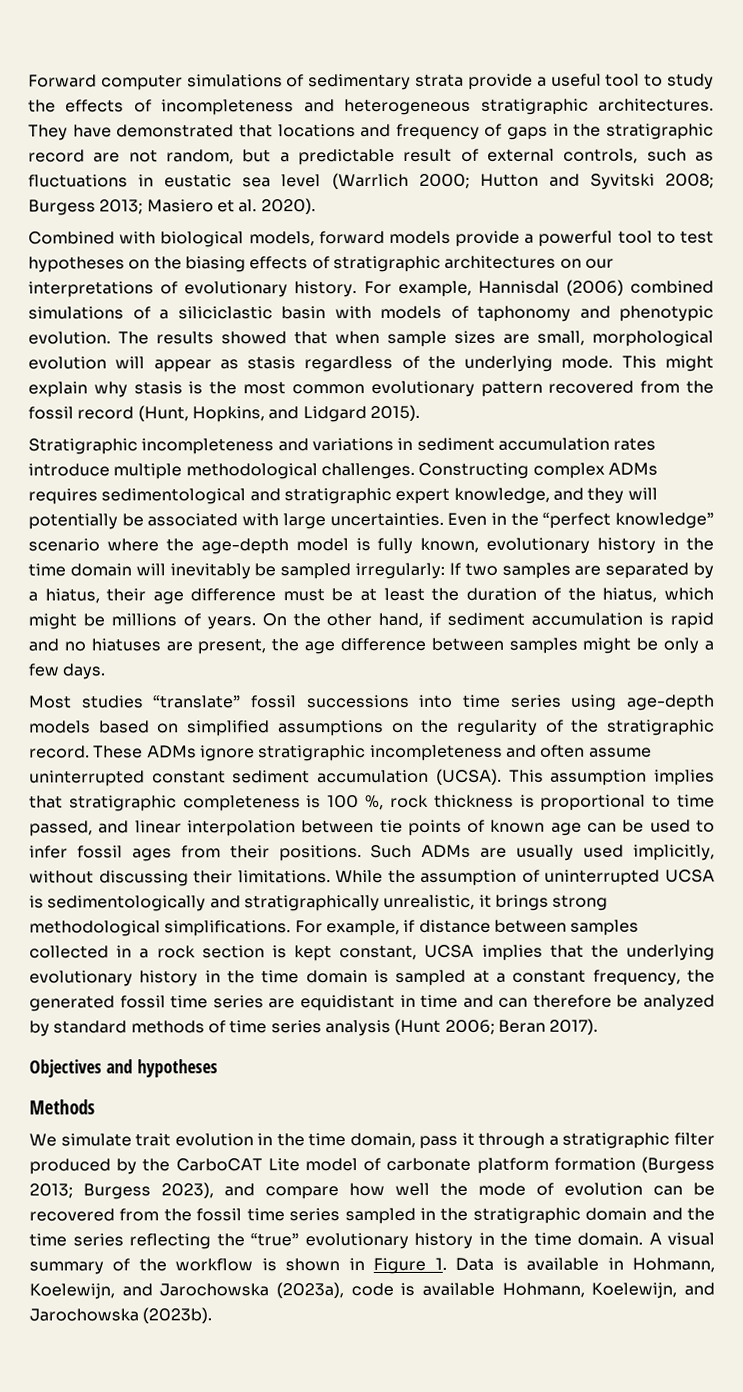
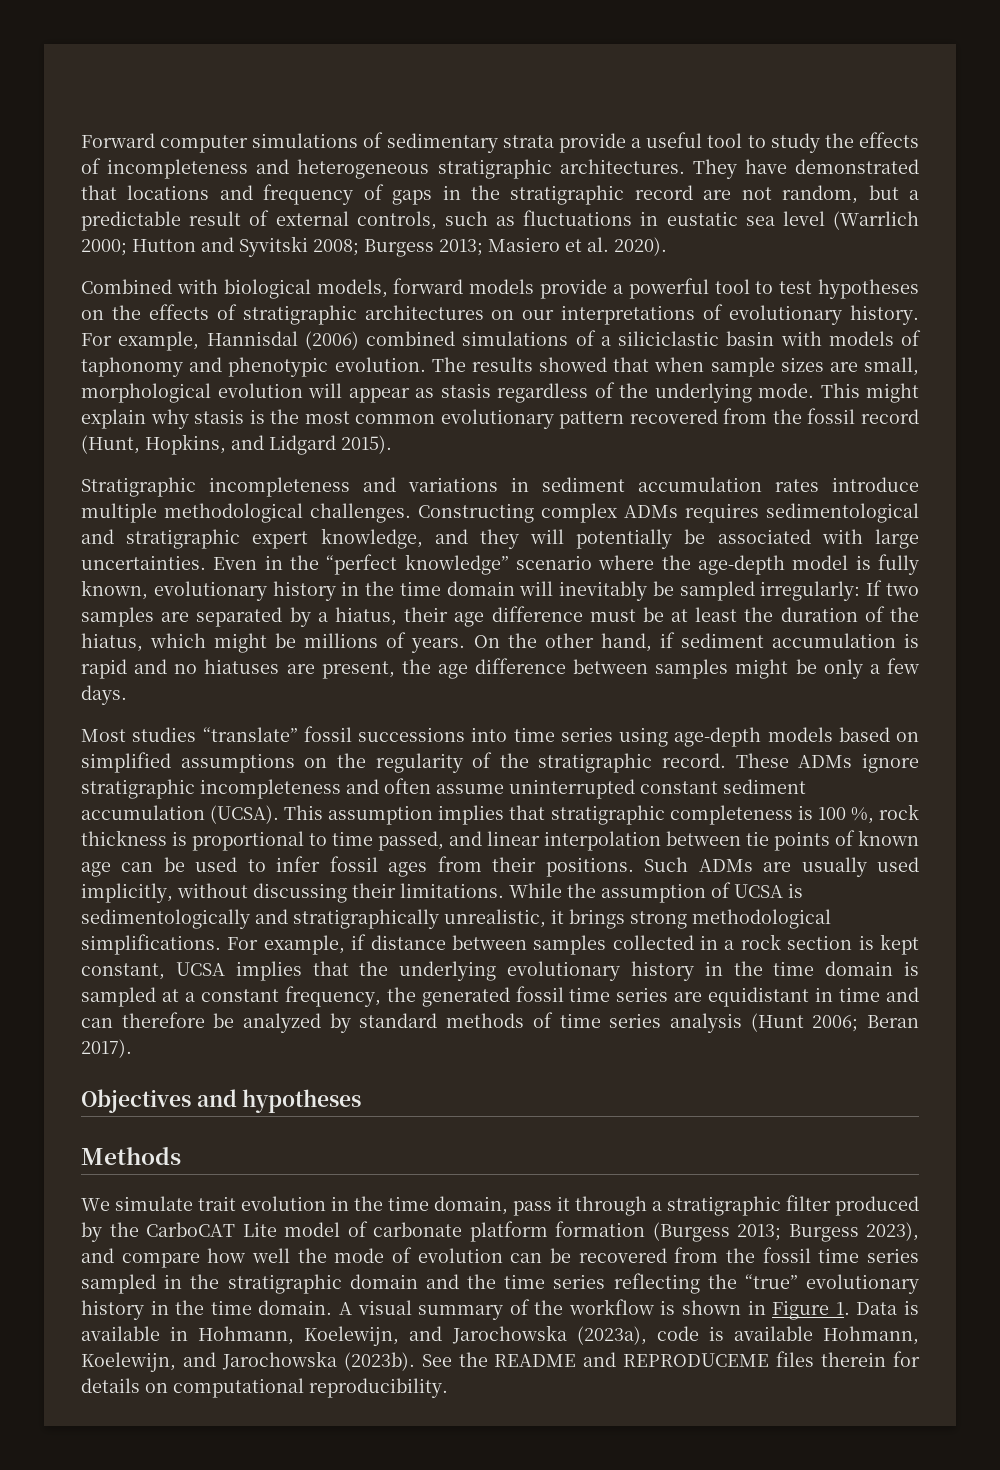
[184,256,246,273] biasing -> (141, 312) none
[544,869,661,886] uninterrupted -> (731, 890) none
(213, 1315) none -> [421,1351,920,1367] [81,1378,448,1398] See the README and REPRODUCEME files therein for details on computational reproducibility.

